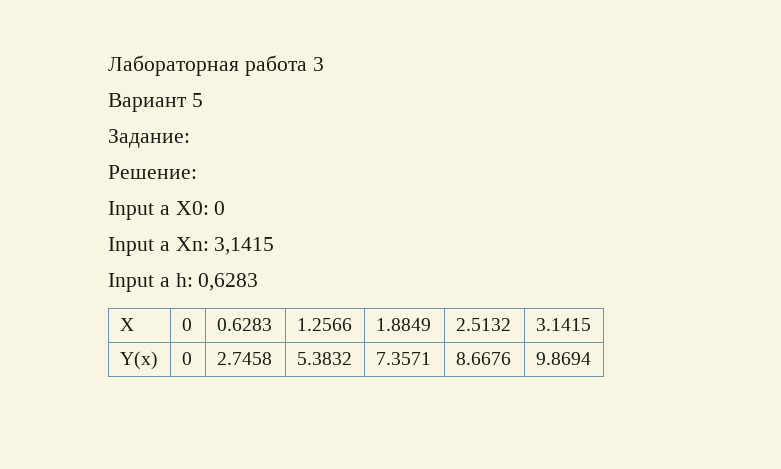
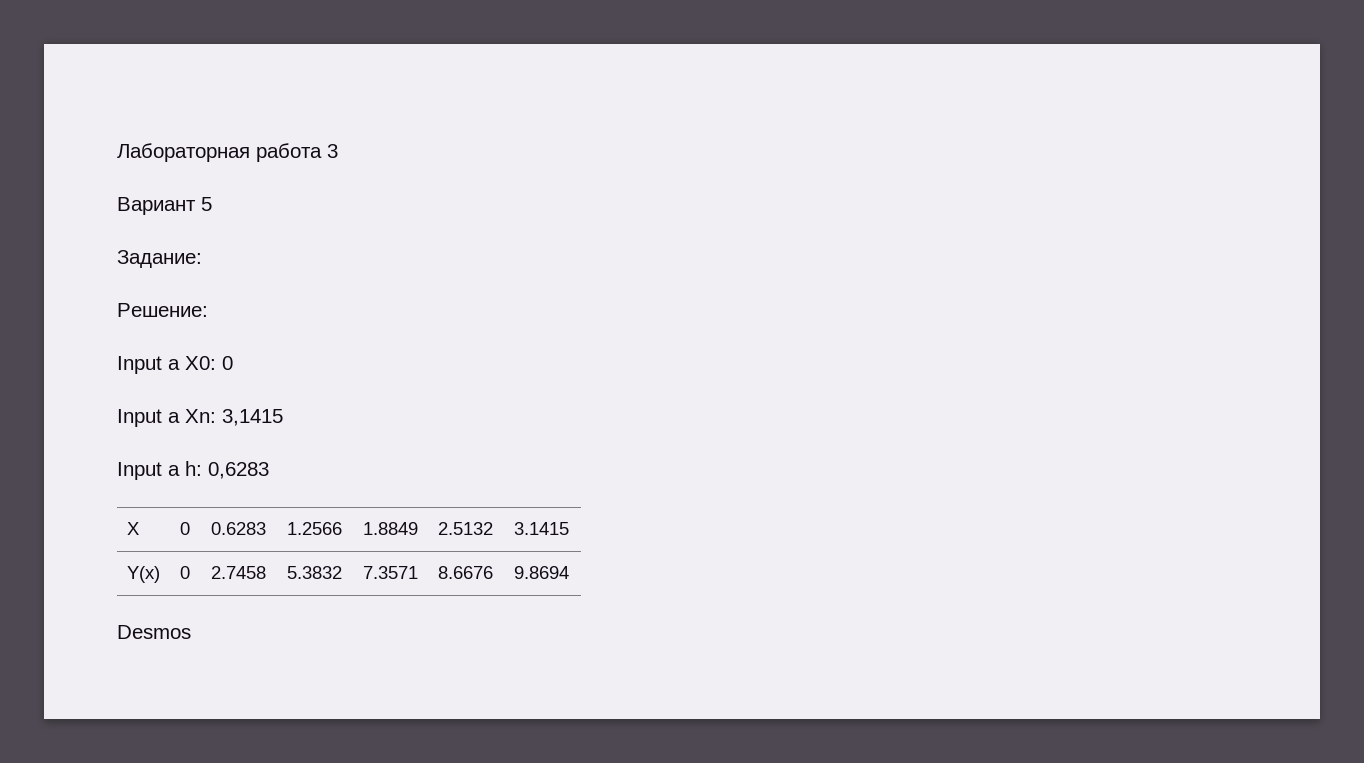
(591, 358) none -> [117,625,191,639] // Desmos

